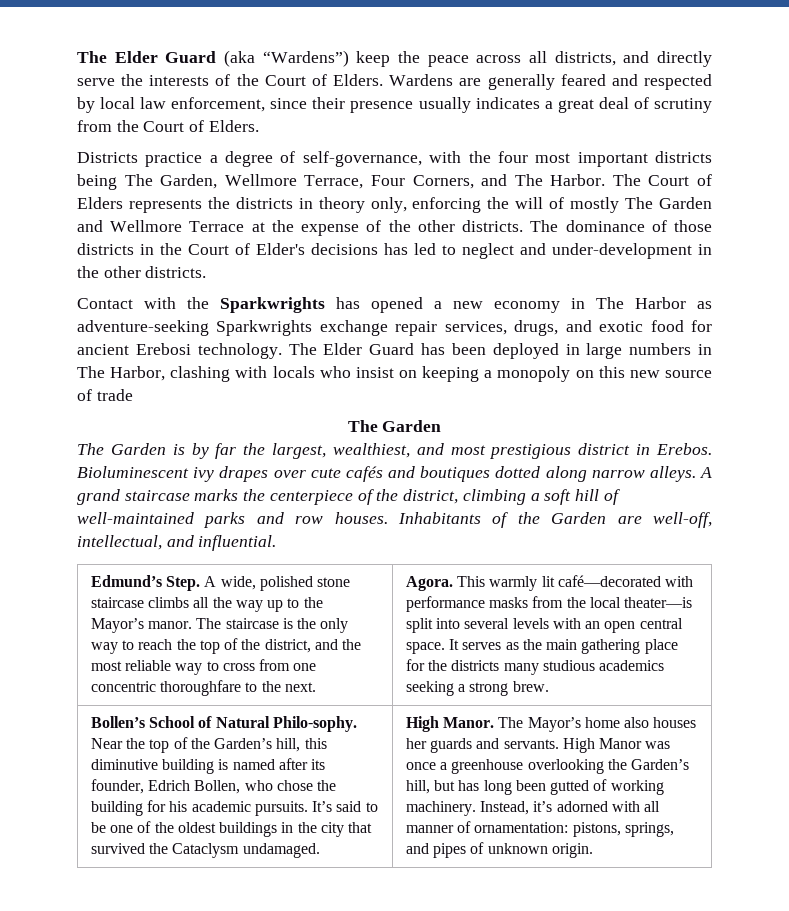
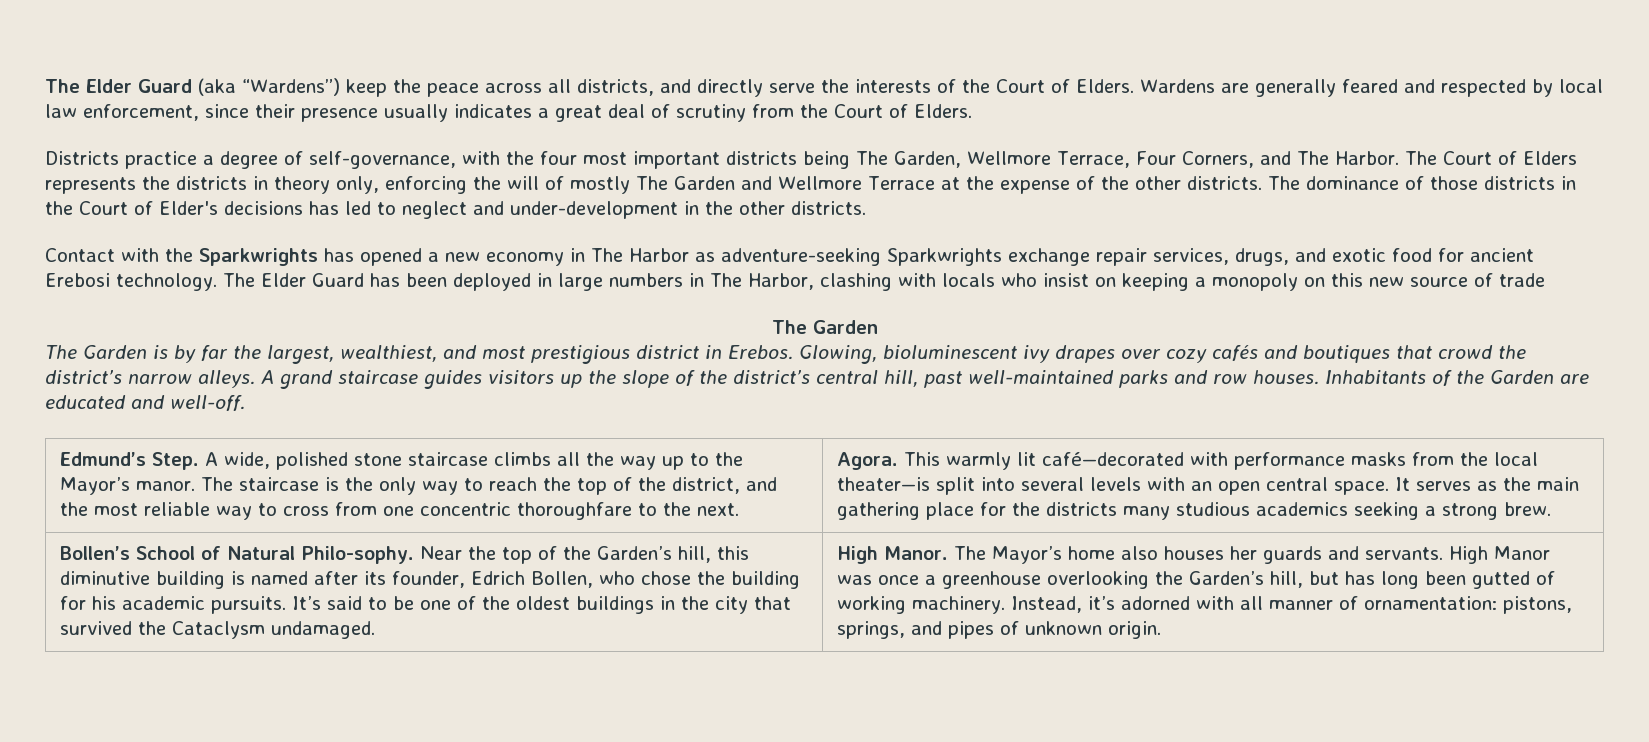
[77,466,189,478] Bioluminescent -> [799,345,1018,364] Glowing, bioluminescent
[310,468,341,478] cute -> [1166,349,1207,363] cozy
[495,466,587,482] dotted along -> [1396,345,1526,359] [45,370,122,384] that crowd the district’s
[194,489,620,505] marks the centerpiece of the district, climbing a soft hill of -> [424,370,963,389] guides visitors up the slope of the district’s central hill, past
[652,512,712,528] [77,535,277,551] well-off, intellectual, and influential. -> [45,395,245,411] educated and well-off.

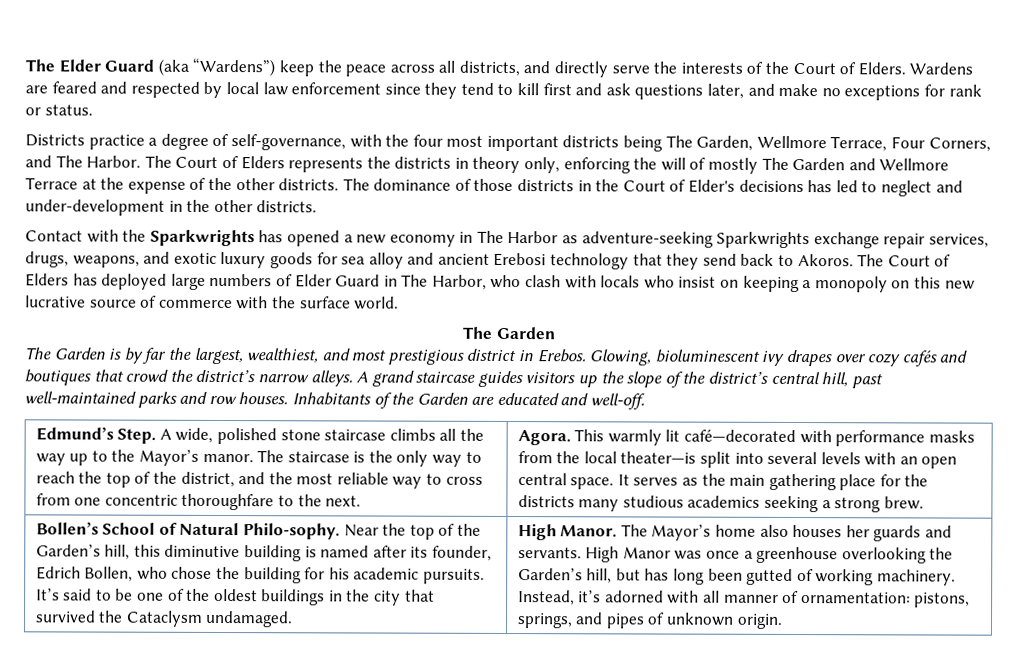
[1254,79,1336,97] generally -> (48, 89) none
[83,104,972,122] enforcement, since their presence usually indicates a great deal of scrutiny from the Court of Elders. -> [291,82,982,101] [25,104,93,116] enforcement since they tend to kill first and ask questions later, and make no exceptions for rank or status.
(1289, 257) none -> [72,255,140,268] weapons,
[1392,248,1534,262] [45,273,683,291] food for ancient Erebosi technology. The Elder Guard has been deployed in large numbers -> [220,251,952,270] [25,273,381,290] luxury goods for sea alloy and ancient Erebosi technology that they send back to Akoros. The Court of Elders has deployed large numbers of Elder Guard
[819,273,892,291] clashing -> [490,274,562,289] who clash
(1404, 282) none -> [25,295,86,308] lucrative
[1498,273,1545,287] trade -> [158,296,400,310] commerce with the surface world.

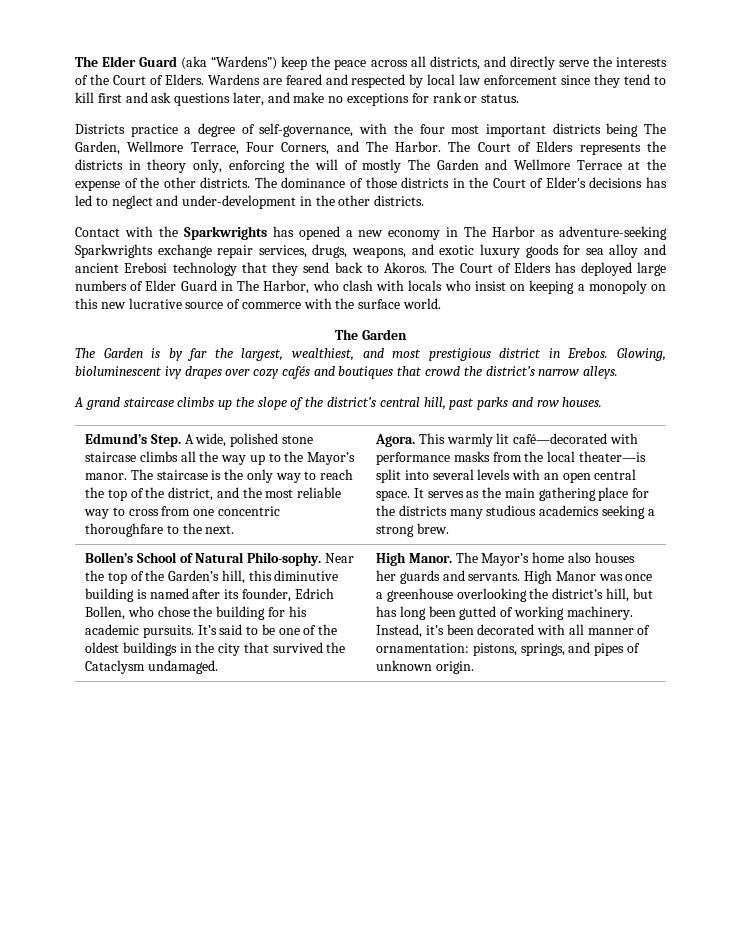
(353, 378) none -> (619, 372) //
[477,370,576,388] guides visitors -> [177,397,215,407] climbs
[24,391,136,404] well-maintained -> (475, 404) none
[291,392,646,410] Inhabitants of the Garden are educated and well-off. -> (603, 402) none
[517,568,583,581] Garden’s -> [552,588,604,599] district’s
[604,590,664,603] adorned -> [446,624,535,635] been decorated

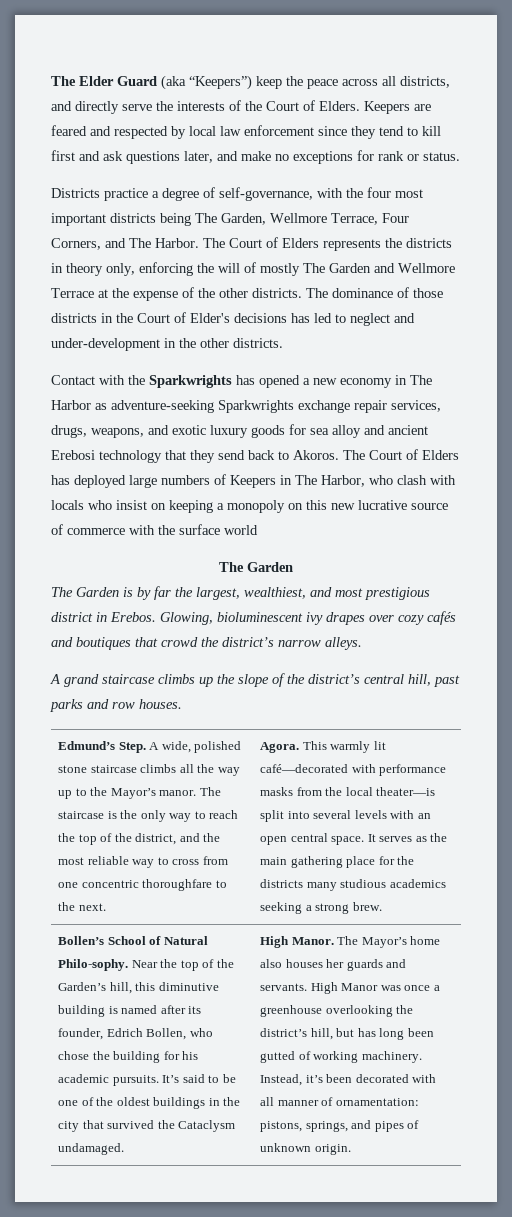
[211,56,278,70] “Wardens”) -> [189,75,252,90] “Keepers”)
[207,74,260,85] Wardens -> [364,101,410,114] Keepers
[145,280,217,291] Elder Guard -> [230,475,276,488] Keepers
[403,298,442,309] world. -> [224,525,258,535] world

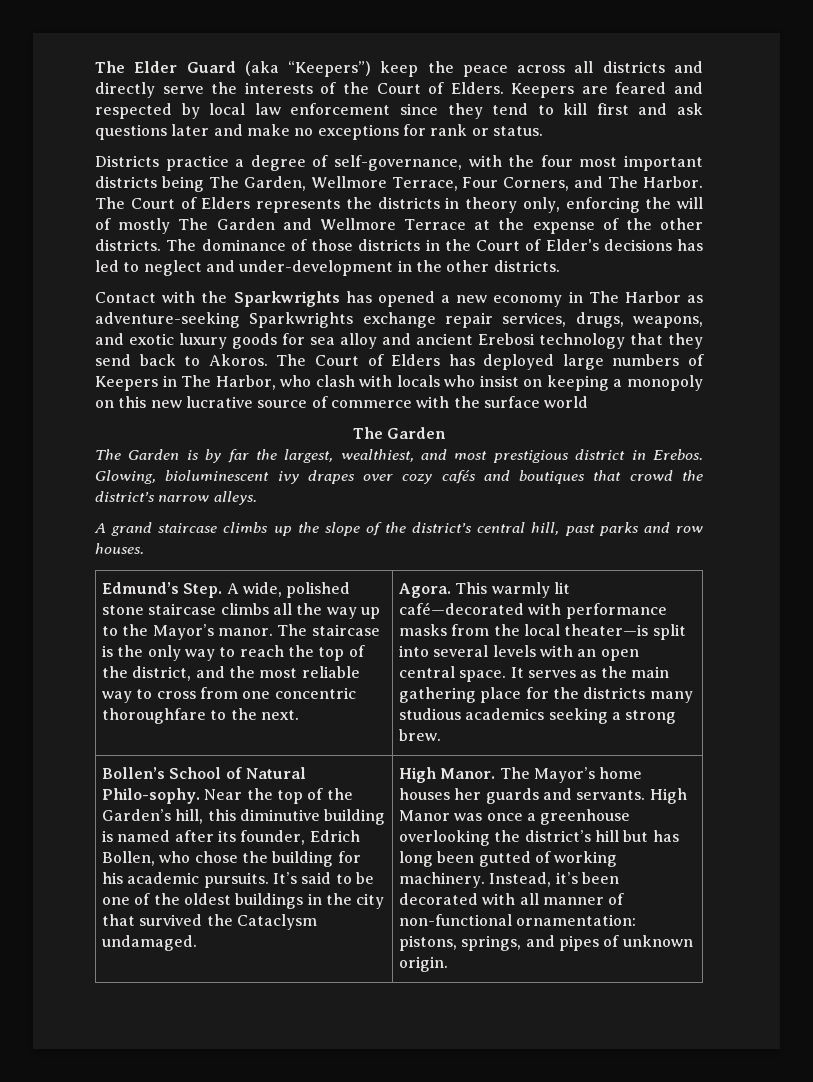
[400,76,450,88] districts, -> [602,61,665,73] districts
[184,151,213,163] later, -> [171,124,210,136] later
[260,959,283,968] also -> (643, 773) none
[310,1028,333,1040] hill, -> [595,830,620,842] hill
(334, 1101) none -> [399,914,513,926] non-functional

